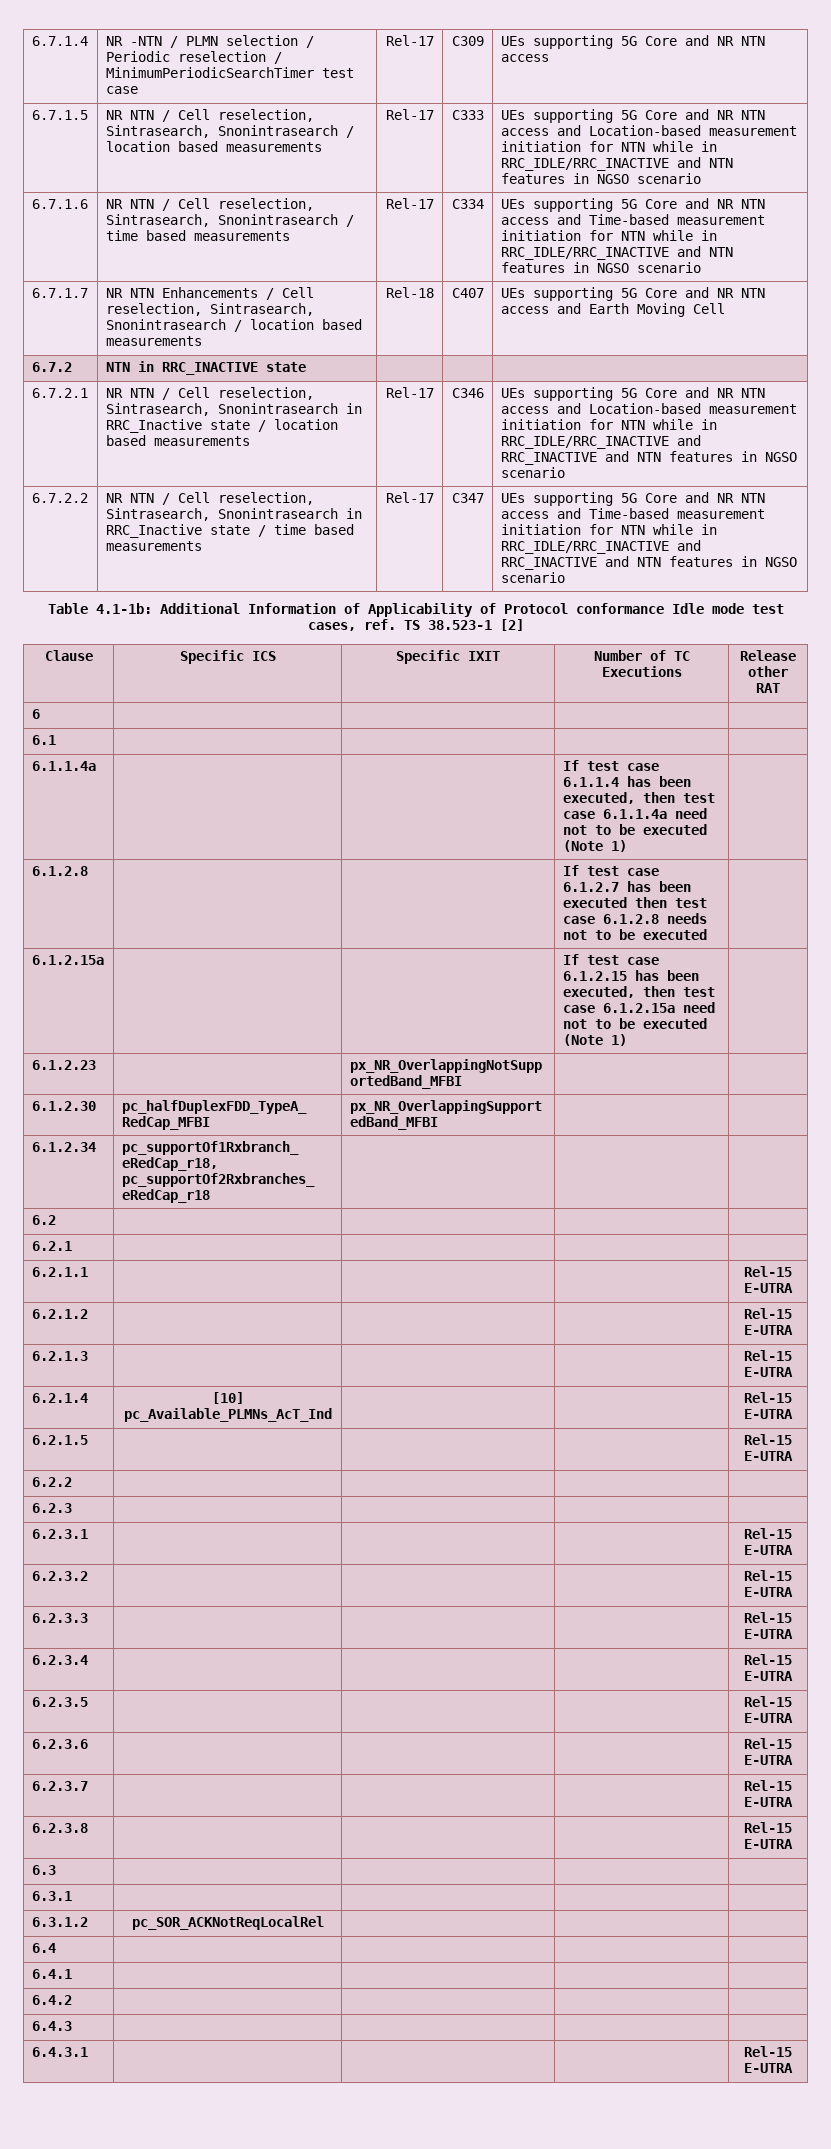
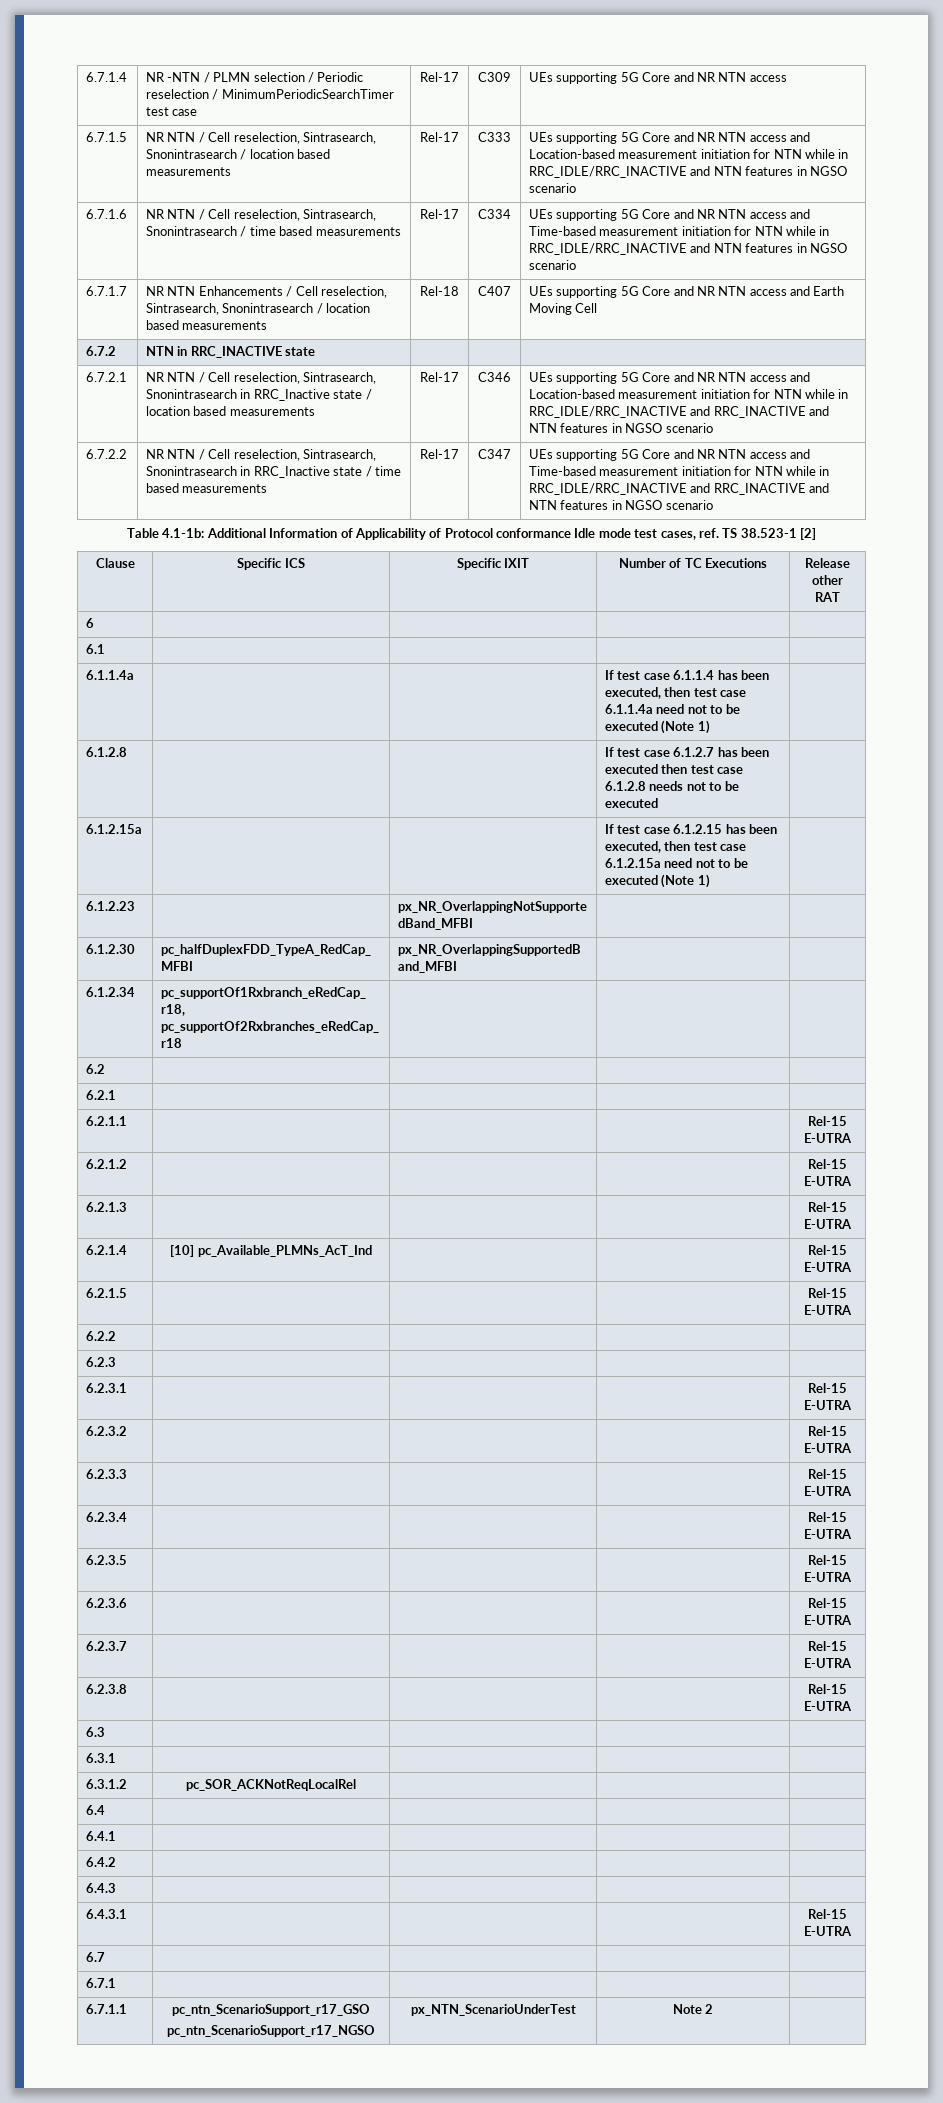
(793, 2068) none -> [86,1952,106,1962] [86,1978,117,1988] [86,2004,128,2014] [172,2004,370,2016] [167,2025,375,2037] [410,2004,576,2016] [672,2004,714,2014] // 6.7 | | | | // 6.7.1 | | | | // 6.7.1.1 | pc_ntn_ScenarioSupport_r17_GSO // pc_ntn_ScenarioSupport_r17_NGSO | px_NTN_ScenarioUnderTest | Note 2 |

